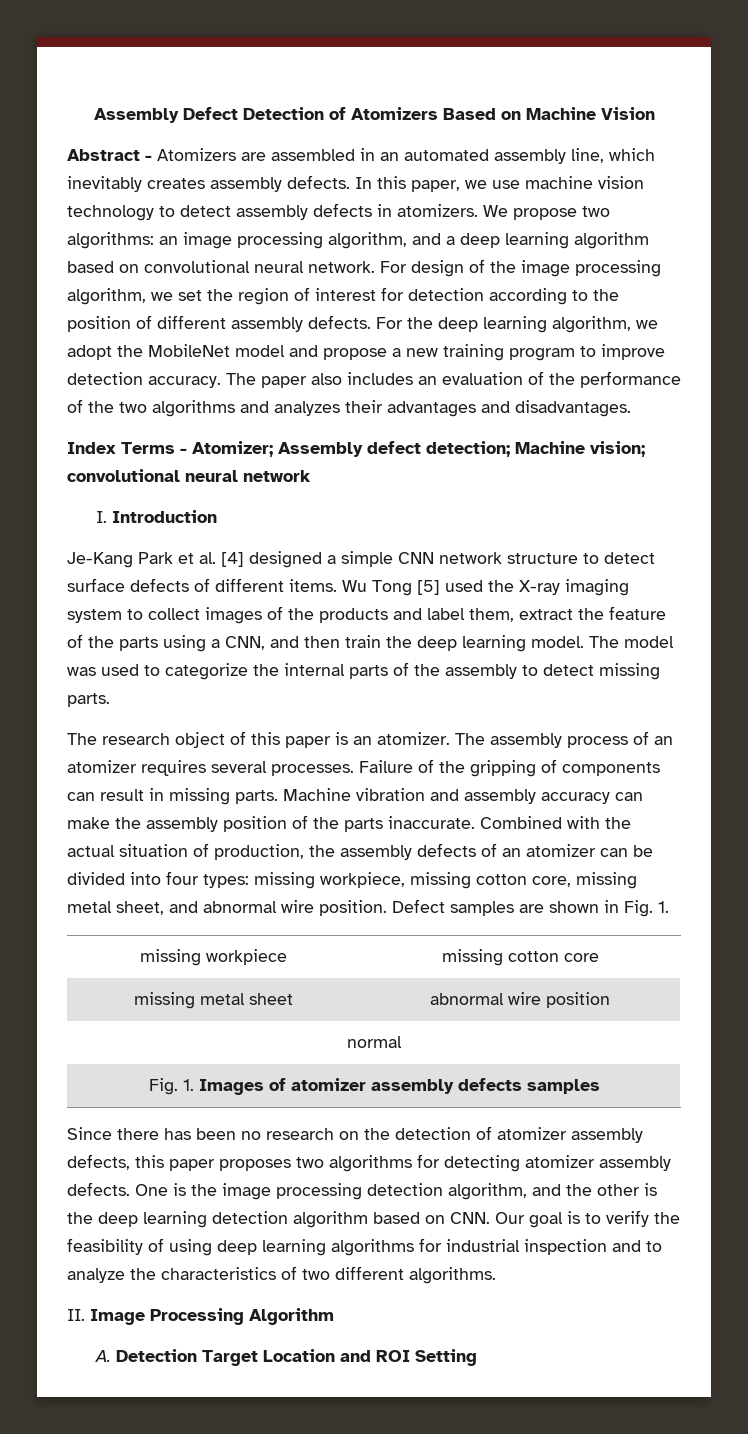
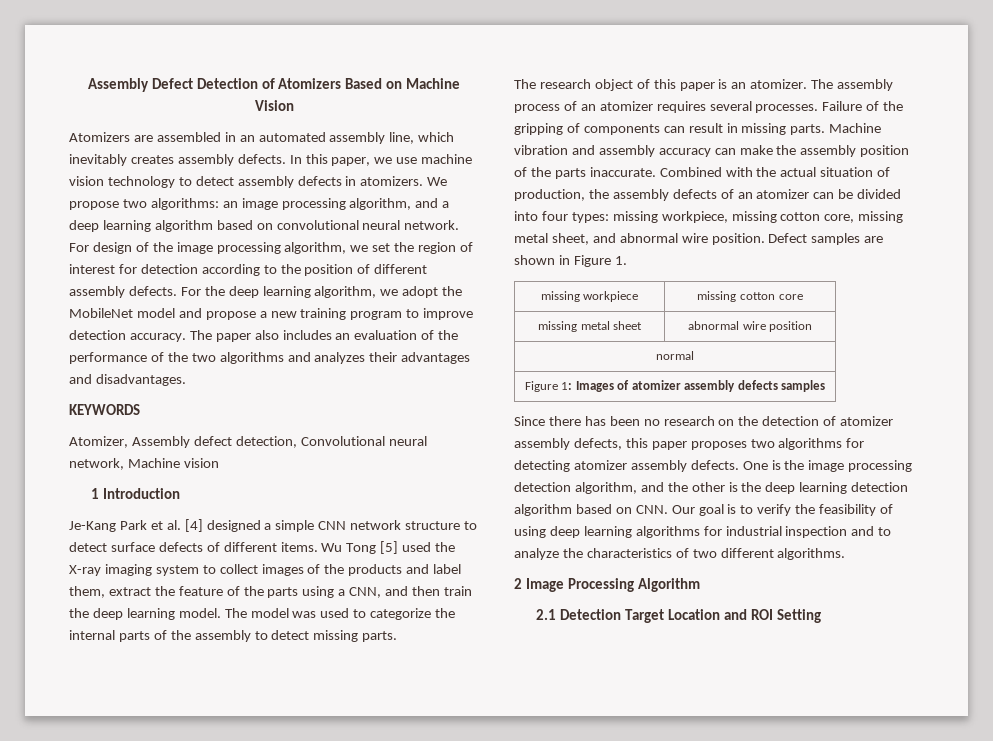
[67,149,152,161] Abstract - -> (294, 105) none
[67,441,645,457] [67,469,311,482] [95,511,107,523] Index Terms - Atomizer; Assembly defect detection; Machine vision; convolutional neural network // I. -> [69,404,140,415] [69,436,427,448] [69,458,219,470] [91,488,100,499] KEYWORDS // Atomizer, Assembly defect detection, Convolutional neural network, Machine vision // 1
[624,900,653,917] Fig. -> [573,255,611,267] Figure
[148,1078,194,1095] Fig. 1. -> [524,381,573,392] Figure 1:
[67,1309,85,1321] II. -> [514,578,522,589] 2
[94,1350,111,1362] A. -> [536,609,557,620] 2.1

